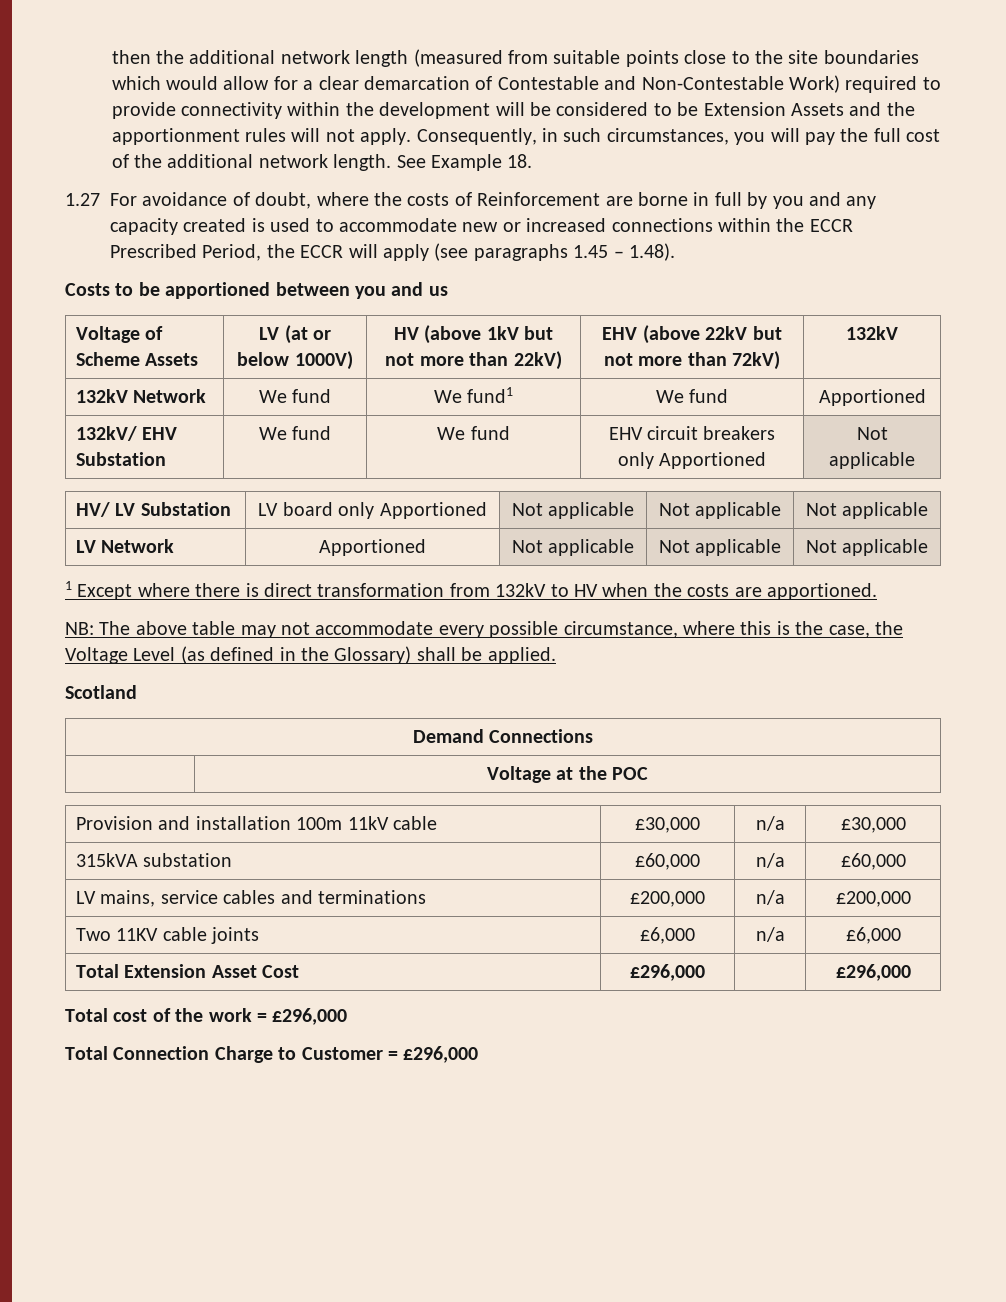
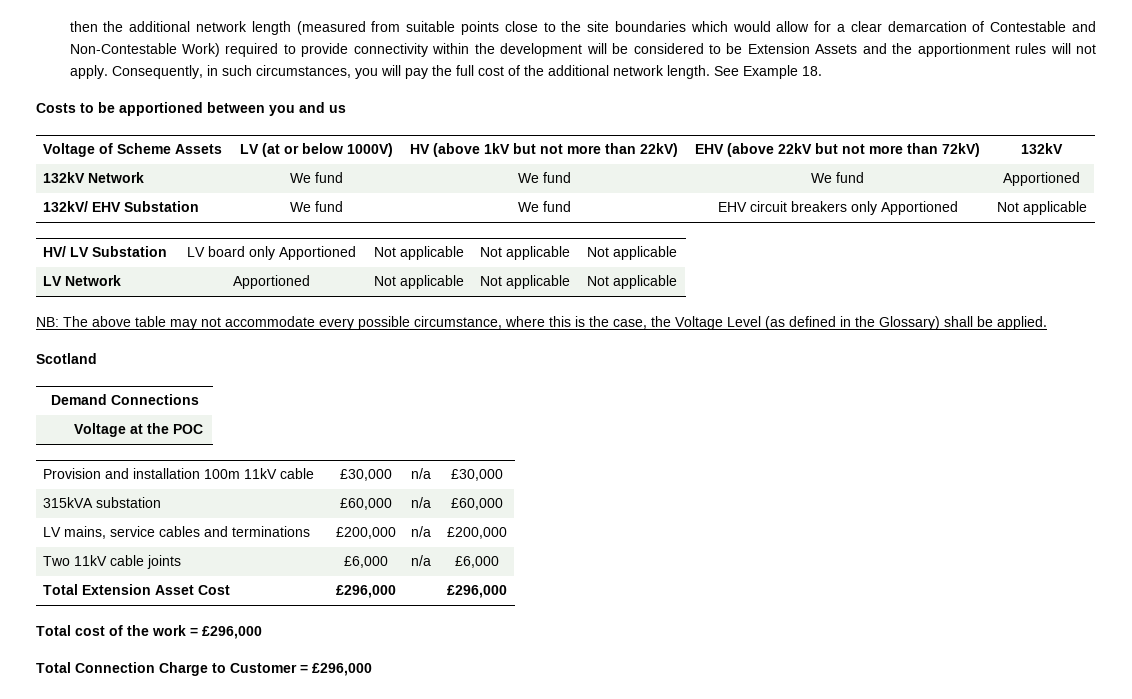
[65,192,877,209] [110,218,853,235] [110,243,675,261] // 1.27 For avoidance of doubt, where the costs of Reinforcement are borne in full by you and any capacity created is used to accommodate new or increased connections within the ECCR Prescribed Period, the ECCR will apply (see paragraphs 1.45 – 1.48). -> (822, 71) none
[467,387,514,403] fund1 -> [542,172,571,183] fund
[65,581,877,600] // 1 Except where there is direct transformation from 132kV to HV when the costs are apportioned. -> (677, 282) none
[116,928,159,941] 11KV -> [74,555,108,566] 11kV

